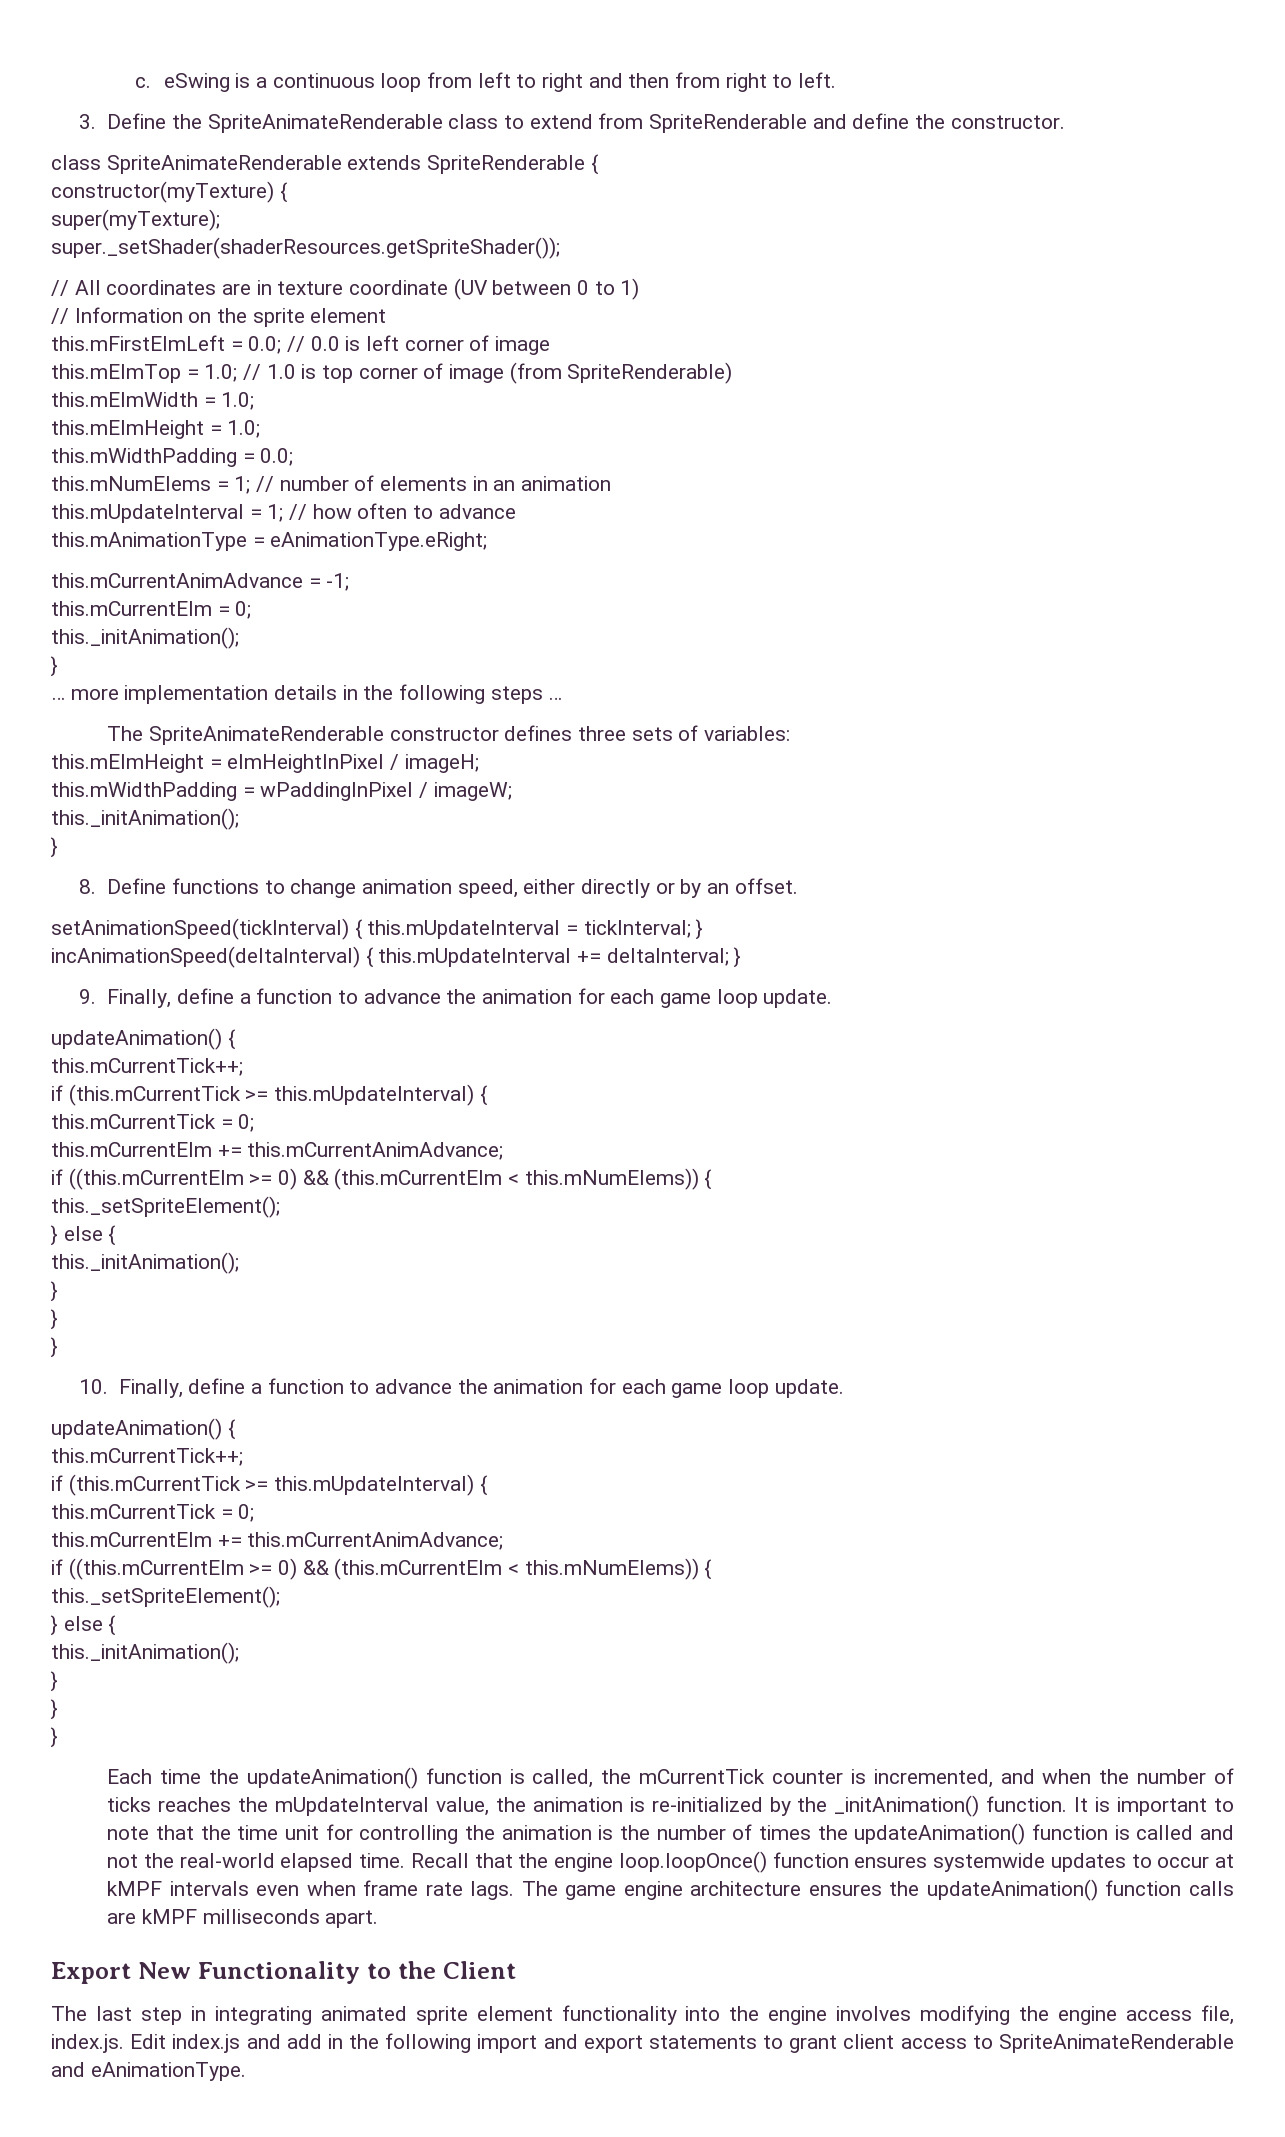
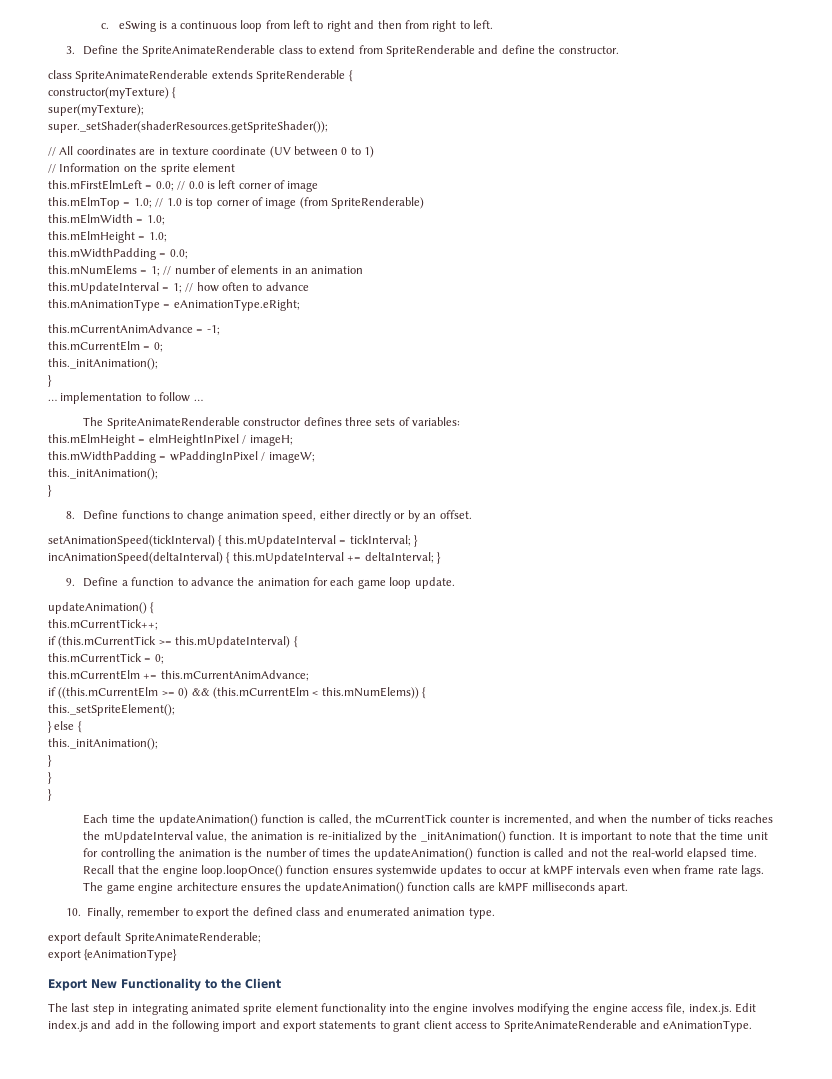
[70,684,543,704] more implementation details in the following steps -> [60,392,191,404] implementation to follow
[107,988,833,1008] [51,1028,236,1050] [51,1058,243,1076] [51,1084,488,1106] [51,1114,255,1132] [51,1142,504,1160] [51,1168,713,1190] [51,1196,280,1218] [50,1225,117,1246] [51,1252,239,1274] [50,1281,58,1302] [50,1309,58,1330] [50,1337,58,1358] [79,1378,246,1398] Finally, define a function to advance the animation for each game loop update. // updateAnimation() { // this.mCurrentTick++; // if (this.mCurrentTick >= this.mUpdateInterval) { // this.mCurrentTick = 0; // this.mCurrentElm += this.mCurrentAnimAdvance; // if ((this.mCurrentElm >= 0) && (this.mCurrentElm < this.mNumElems)) { // this._setSpriteElement(); // } else { // this._initAnimation(); // } // } // } // 10. Finally, define -> [83,577,119,587] Define
(379, 1919) none -> [65,907,495,919] [48,932,261,944] [48,949,178,961] // 10. Finally, remember to export the defined class and enumerated animation type. // export default SpriteAnimateRenderable; // export {eAnimationType}

